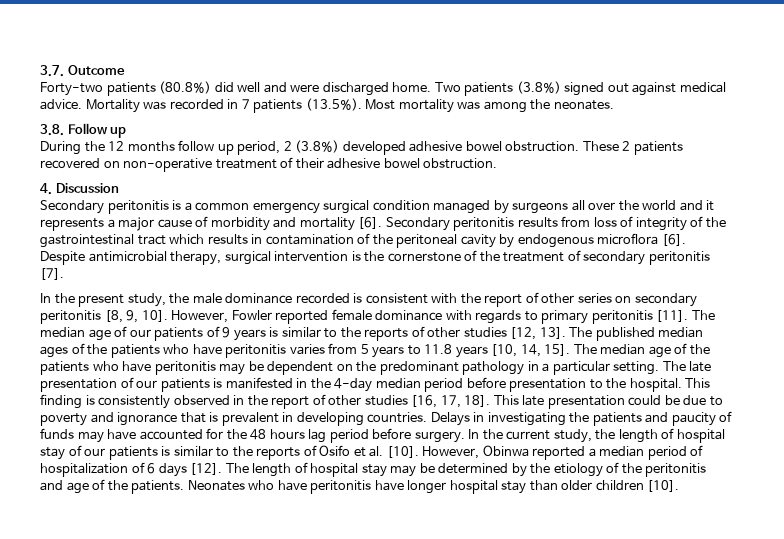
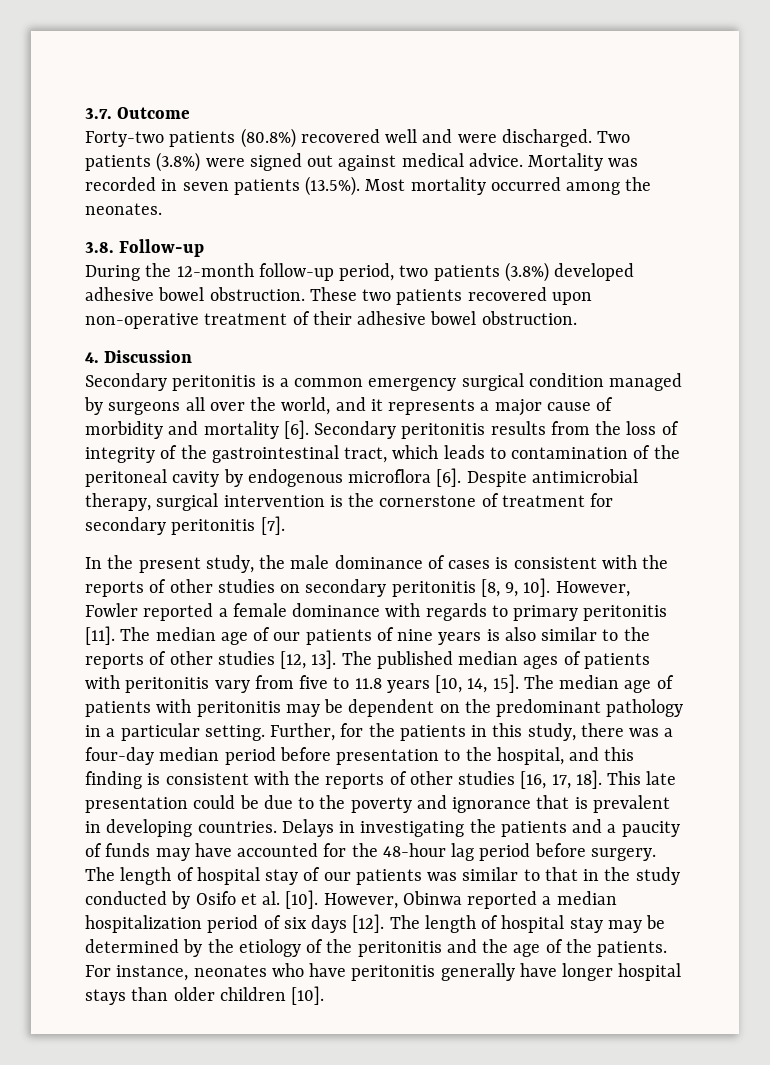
[214,82,234,92] did -> [300,129,380,143] recovered
[322,82,432,96] discharged home. -> [501,129,592,147] discharged.
(561, 87) none -> [205,158,245,167] were
[241,99,250,109] 7 -> [182,182,229,191] seven
[457,101,481,110] was -> [490,177,561,191] occurred
[67,123,127,138] Follow up -> [119,239,205,257] Follow-up
[108,140,292,155] 12 months follow up period, 2 -> [176,263,500,281] 12-month follow-up period, two patients
[622,141,631,151] 2 -> [362,289,392,301] two
[103,161,120,168] on -> [551,292,592,305] upon
[642,200,677,210] world -> [281,397,331,415] world,
(591, 221) none -> [595,421,622,435] the
[137,234,263,245] tract which results in -> [344,445,506,463] tract, which leads to
[479,250,581,262] the treatment of -> [501,493,614,507] treatment for
[295,292,612,307] recorded is consistent with the report of other series -> [427,555,669,569] [85,579,275,597] of cases is consistent with the reports of other studies
(329, 317) none -> [218,608,228,617] a
[222,327,231,338] 9 -> [397,629,434,641] nine
(279, 332) none -> [504,627,536,641] also
[87,343,405,358] the patients who have peritonitis varies from 5 years -> [583,653,650,669] [85,675,329,693] patients with peritonitis vary from five
[689,344,710,355] [40,361,152,375] the patients who have -> [85,699,192,717] patients with
[662,361,712,372] [40,377,373,392] The late presentation of our patients is manifested in the 4-day -> [270,723,674,741] [85,747,154,765] Further, for the patients in this study, there was a four-day
[629,378,711,392] [40,394,310,409] hospital. This finding is consistently observed in the report -> [496,747,635,765] [85,771,385,789] hospital, and this finding is consistent with the reports
(723, 401) none -> [319,795,346,809] the
(669, 417) none -> [607,824,617,833] a
[250,429,305,440] 48 hours -> [382,843,446,857] 48-hour
[468,429,616,443] In the current study, the -> [85,867,115,881] The
[161,445,317,460] is similar to the reports of -> [427,867,680,885] [85,891,191,909] was similar to that in the study conducted by
(645, 451) none -> [85,915,202,933] hospitalization
[40,462,156,477] hospitalization of 6 -> [283,917,307,929] six
(63, 485) none -> [482,939,509,953] the
[187,480,372,494] Neonates who have peritonitis -> [85,963,515,981] For instance, neonates who have peritonitis generally
[501,481,527,494] stay -> [85,989,126,1005] stays

